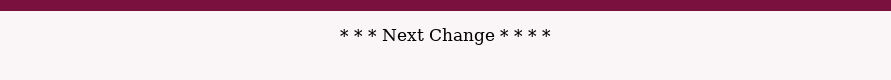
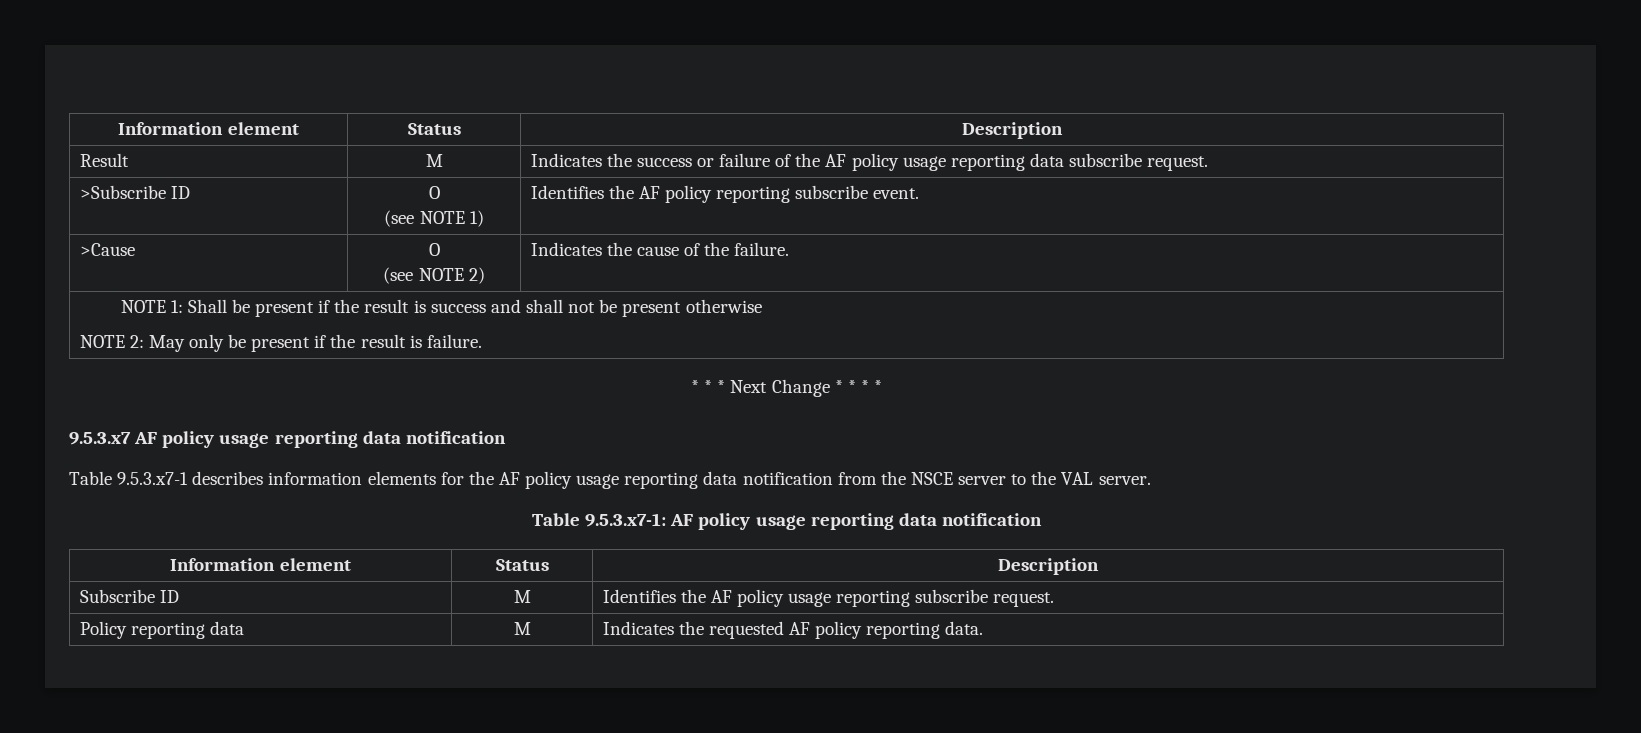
(340, 35) none -> [118,122,299,135] [407,123,461,135] [962,122,1063,139] [79,153,129,167] [425,154,443,167] [530,153,1209,171] [79,185,190,199] [428,186,440,199] [384,210,484,227] [530,185,920,203] [79,243,135,256] [428,243,440,256] [383,267,485,284] [530,242,790,256] [120,299,762,317] [79,334,482,352] Information element | Status | Description // Result | M | Indicates the success or failure of the AF policy usage reporting data subscribe request. // >Subscribe ID | O // (see NOTE 1) | Identifies the AF policy reporting subscribe event. // >Cause | O // (see NOTE 2) | Indicates the cause of the failure. // NOTE 1: Shall be present if the result is success and shall not be present otherwise // NOTE 2: May only be present if the result is failure. //
(551, 35) none -> [69,431,506,448] [69,471,1151,489] [532,513,1042,530] [170,558,351,571] [495,559,549,571] [998,558,1099,575] [79,589,179,603] [513,590,531,603] [602,589,1055,607] [79,621,244,639] [513,622,531,635] [602,621,984,639] // 9.5.3.x7 AF policy usage reporting data notification // Table 9.5.3.x7-1 describes information elements for the AF policy usage reporting data notification from the NSCE server to the VAL server. // Table 9.5.3.x7-1: AF policy usage reporting data notification // Information element | Status | Description // Subscribe ID | M | Identifies the AF policy usage reporting subscribe request. // Policy reporting data | M | Indicates the requested AF policy reporting data.

